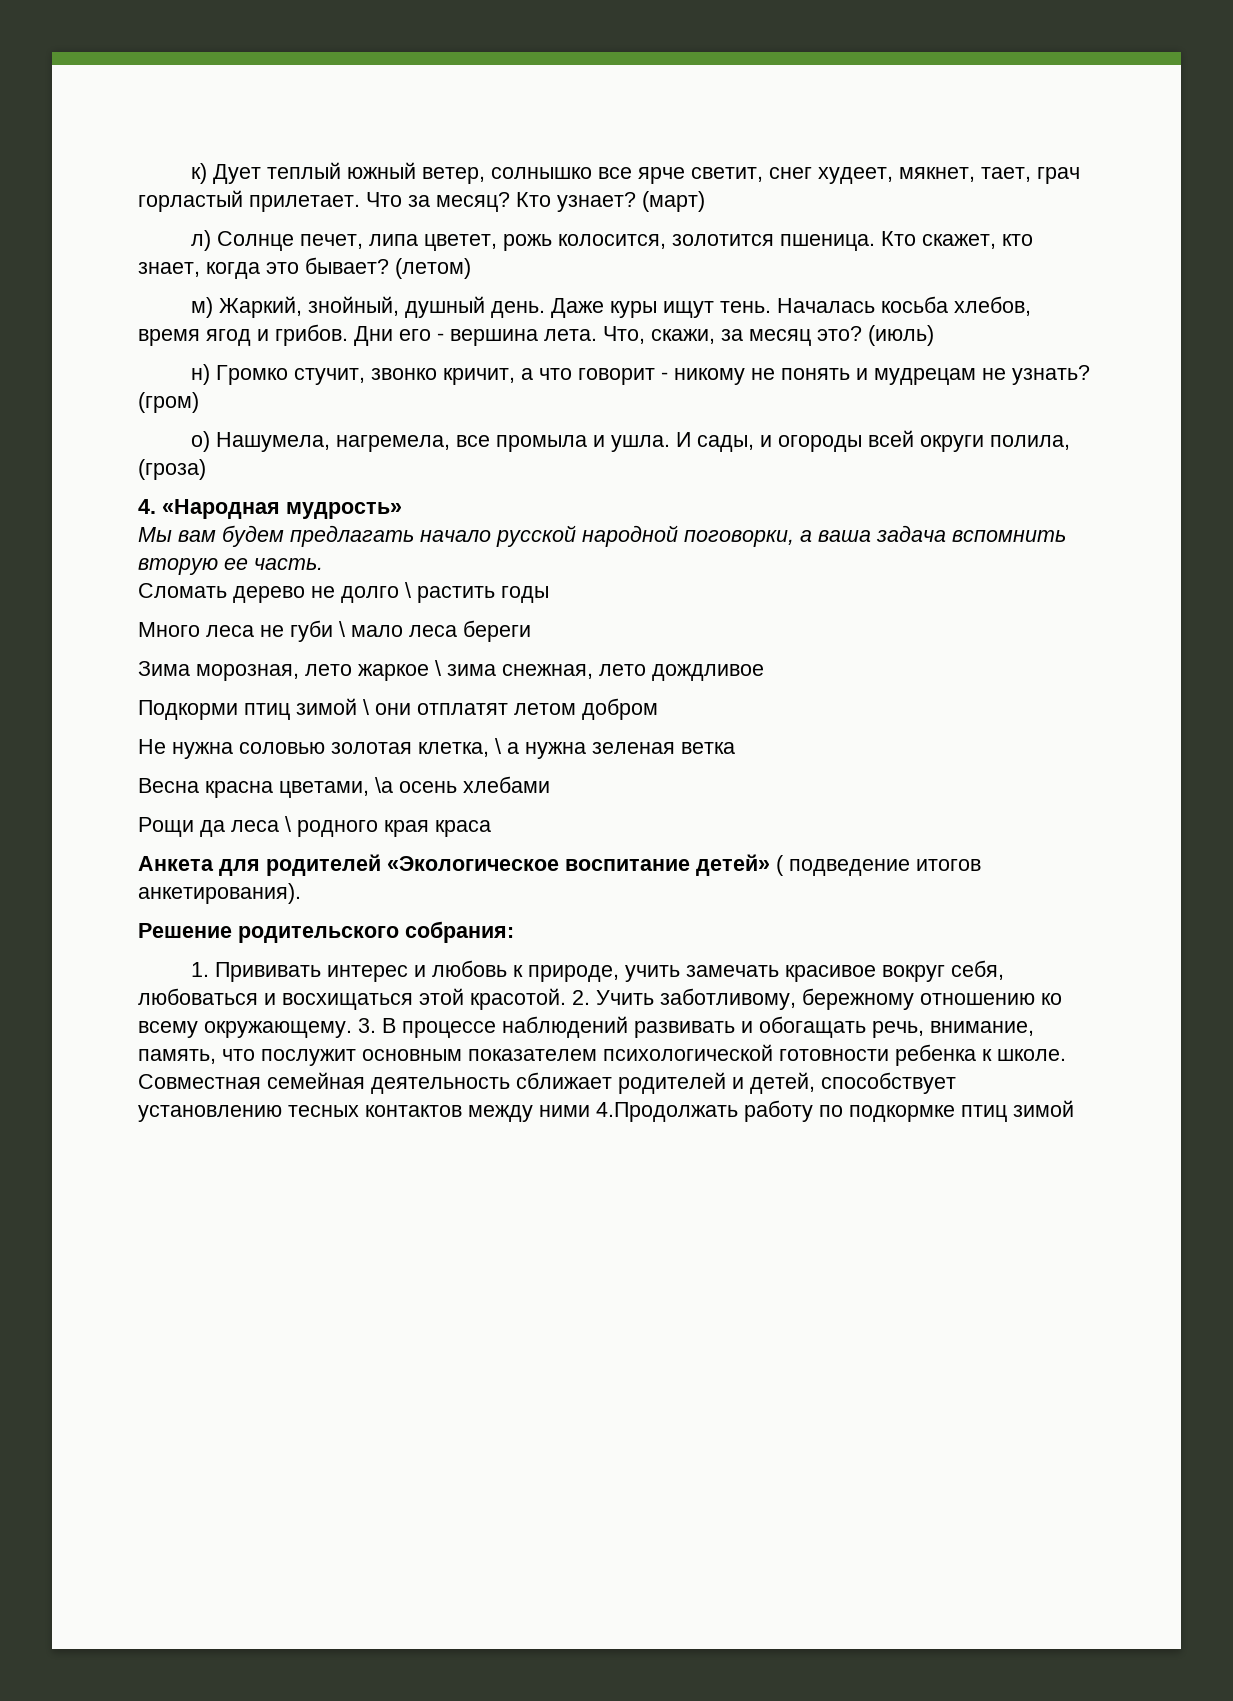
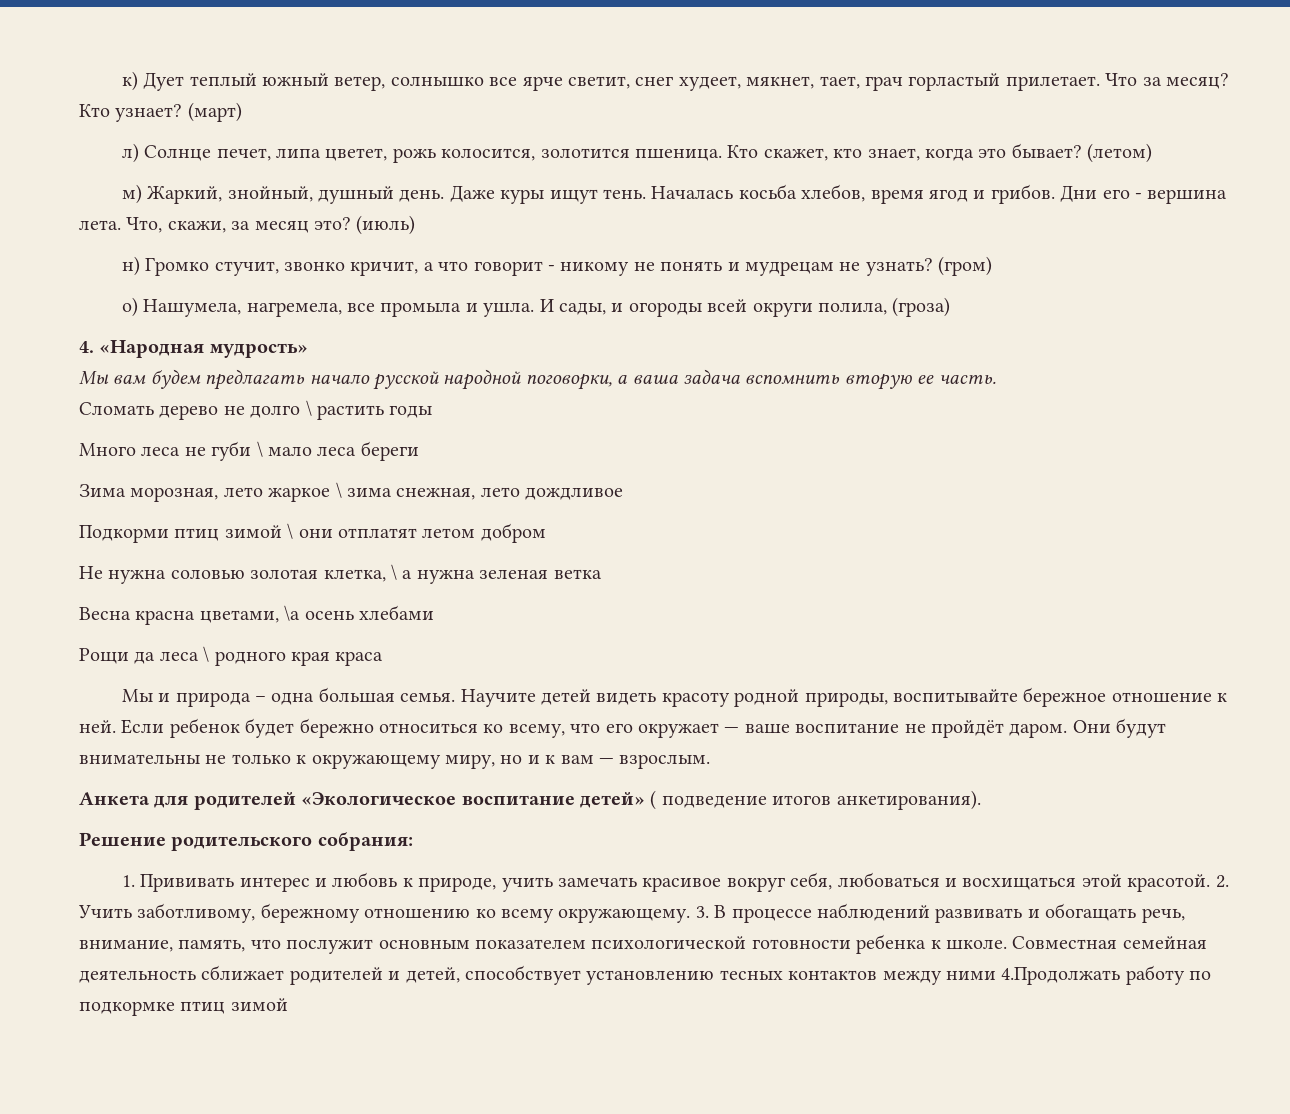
(491, 828) none -> [121,687,1228,707] [79,718,1167,738] [79,754,711,769] // Мы и природа – одна большая семья. Научите детей видеть красоту родной природы, воспитывайте бережное отношение к ней. Если ребенок будет бережно относиться ко всему, что его окружает — ваше воспитание не пройдёт даром. Они будут внимательны не только к окружающему миру, но и к вам — взрослым.

